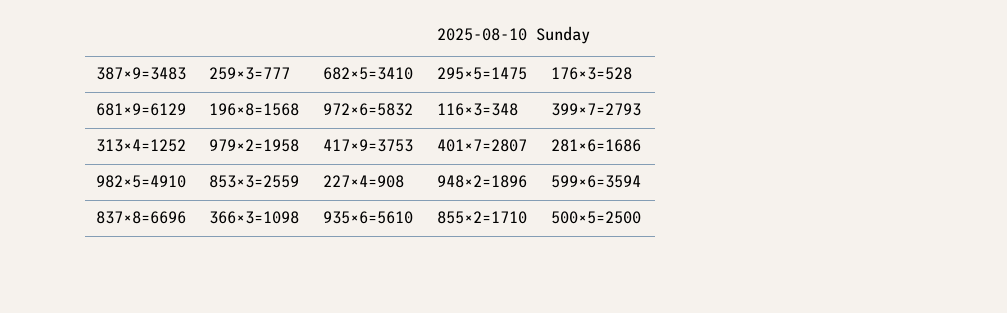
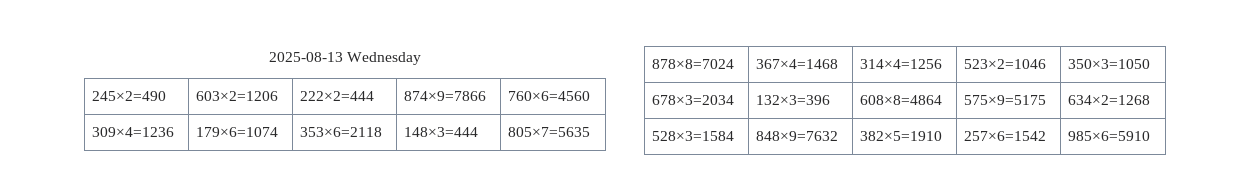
[437,26,590,44] [96,67,187,80] [209,67,291,80] [323,67,414,80] [437,67,528,80] [551,67,633,80] [96,103,187,116] [209,103,300,116] [323,103,414,116] [437,103,519,116] [551,103,642,116] [96,139,187,152] [209,139,300,152] [323,139,414,152] [437,139,528,152] [551,139,642,152] [96,175,187,188] [209,175,300,188] [323,175,405,188] [437,175,528,188] [551,175,642,188] [96,211,187,224] [209,211,300,224] [323,211,414,224] [437,211,528,224] [551,211,642,224] 2025-08-10 Sunday // 387×9=3483 | 259×3=777 | 682×5=3410 | 295×5=1475 | 176×3=528 // 681×9=6129 | 196×8=1568 | 972×6=5832 | 116×3=348 | 399×7=2793 // 313×4=1252 | 979×2=1958 | 417×9=3753 | 401×7=2807 | 281×6=1686 // 982×5=4910 | 853×3=2559 | 227×4=908 | 948×2=1896 | 599×6=3594 // 837×8=6696 | 366×3=1098 | 935×6=5610 | 855×2=1710 | 500×5=2500 -> [268,52,422,65] [92,91,167,101] [196,91,279,101] [300,91,375,101] [404,91,487,101] [508,91,591,101] [92,127,175,137] [196,127,279,137] [300,127,383,137] [404,127,479,137] [508,127,591,137] [652,59,735,69] [756,59,839,69] [860,59,943,69] [964,59,1047,69] [1068,59,1151,69] [652,95,735,105] [756,95,831,105] [860,95,943,105] [964,95,1047,105] [1068,95,1151,105] [652,131,735,141] [756,131,839,141] [860,131,943,141] [964,131,1047,141] [1068,131,1151,141] 2025-08-13 Wednesday // 245×2=490 | 603×2=1206 | 222×2=444 | 874×9=7866 | 760×6=4560 // 309×4=1236 | 179×6=1074 | 353×6=2118 | 148×3=444 | 805×7=5635 // 878×8=7024 | 367×4=1468 | 314×4=1256 | 523×2=1046 | 350×3=1050 // 678×3=2034 | 132×3=396 | 608×8=4864 | 575×9=5175 | 634×2=1268 // 528×3=1584 | 848×9=7632 | 382×5=1910 | 257×6=1542 | 985×6=5910

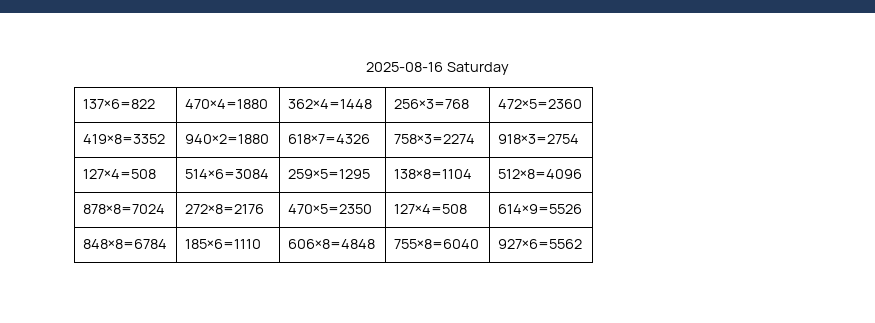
[268,52,422,65] [92,91,167,101] [196,91,279,101] [300,91,375,101] [404,91,487,101] [508,91,591,101] [92,127,175,137] [196,127,279,137] [300,127,383,137] [404,127,479,137] [508,127,591,137] [652,59,735,69] [756,59,839,69] [860,59,943,69] [964,59,1047,69] [1068,59,1151,69] [652,95,735,105] [756,95,831,105] [860,95,943,105] [964,95,1047,105] [1068,95,1151,105] [652,131,735,141] [756,131,839,141] [860,131,943,141] [964,131,1047,141] [1068,131,1151,141] 2025-08-13 Wednesday // 245×2=490 | 603×2=1206 | 222×2=444 | 874×9=7866 | 760×6=4560 // 309×4=1236 | 179×6=1074 | 353×6=2118 | 148×3=444 | 805×7=5635 // 878×8=7024 | 367×4=1468 | 314×4=1256 | 523×2=1046 | 350×3=1050 // 678×3=2034 | 132×3=396 | 608×8=4864 | 575×9=5175 | 634×2=1268 // 528×3=1584 | 848×9=7632 | 382×5=1910 | 257×6=1542 | 985×6=5910 -> [366,62,509,75] [82,99,155,109] [184,99,268,109] [287,99,372,109] [393,99,469,109] [497,99,582,109] [82,134,165,144] [184,134,269,144] [287,134,370,144] [393,134,475,144] [497,134,579,144] [82,169,156,179] [184,169,269,179] [287,169,370,179] [393,169,472,179] [497,169,582,179] [82,204,165,214] [184,204,264,214] [287,204,372,214] [393,204,467,214] [497,204,582,214] [82,239,167,249] [184,239,261,249] [287,239,375,249] [393,239,479,249] [497,239,582,249] 2025-08-16 Saturday // 137×6=822 | 470×4=1880 | 362×4=1448 | 256×3=768 | 472×5=2360 // 419×8=3352 | 940×2=1880 | 618×7=4326 | 758×3=2274 | 918×3=2754 // 127×4=508 | 514×6=3084 | 259×5=1295 | 138×8=1104 | 512×8=4096 // 878×8=7024 | 272×8=2176 | 470×5=2350 | 127×4=508 | 614×9=5526 // 848×8=6784 | 185×6=1110 | 606×8=4848 | 755×8=6040 | 927×6=5562

